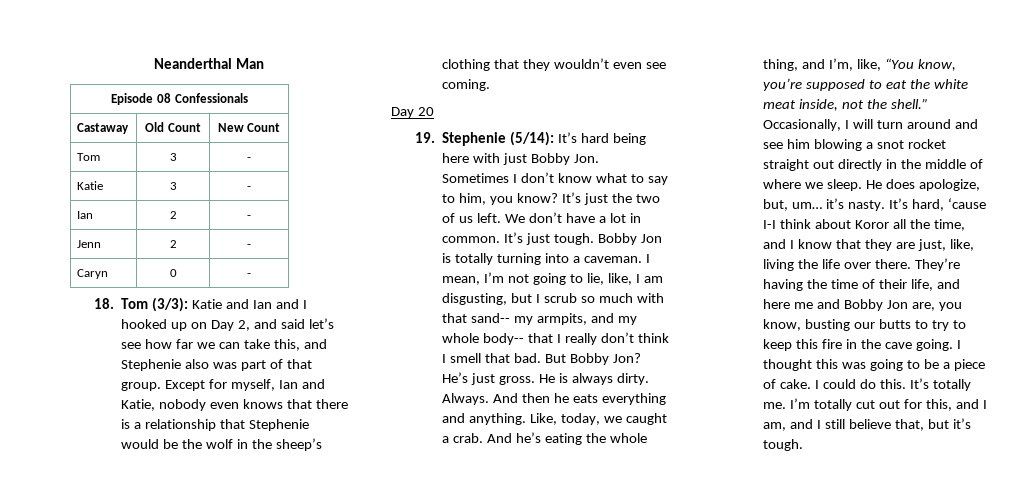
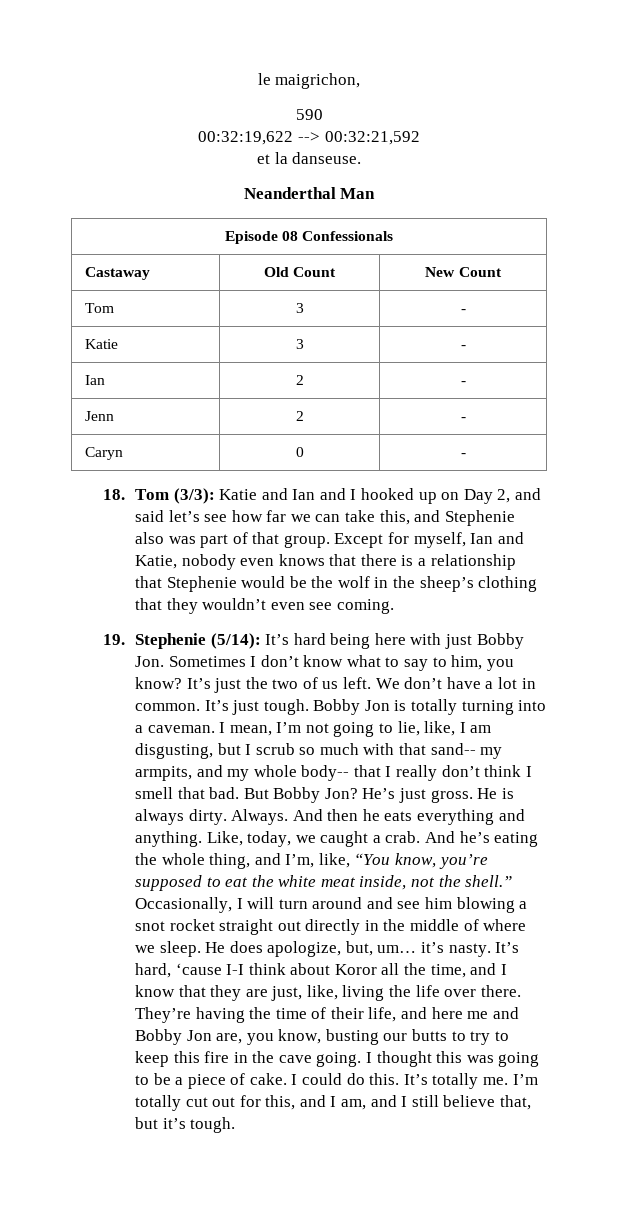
(154, 63) none -> [257,73,361,89] [295,109,323,120] [198,131,420,145] [256,152,362,164] le maigrichon, // 590 // 00:32:19,622 --> 00:32:21,592 // et la danseuse. //
[391,107,434,118] // Day 20 -> (394, 606) none

